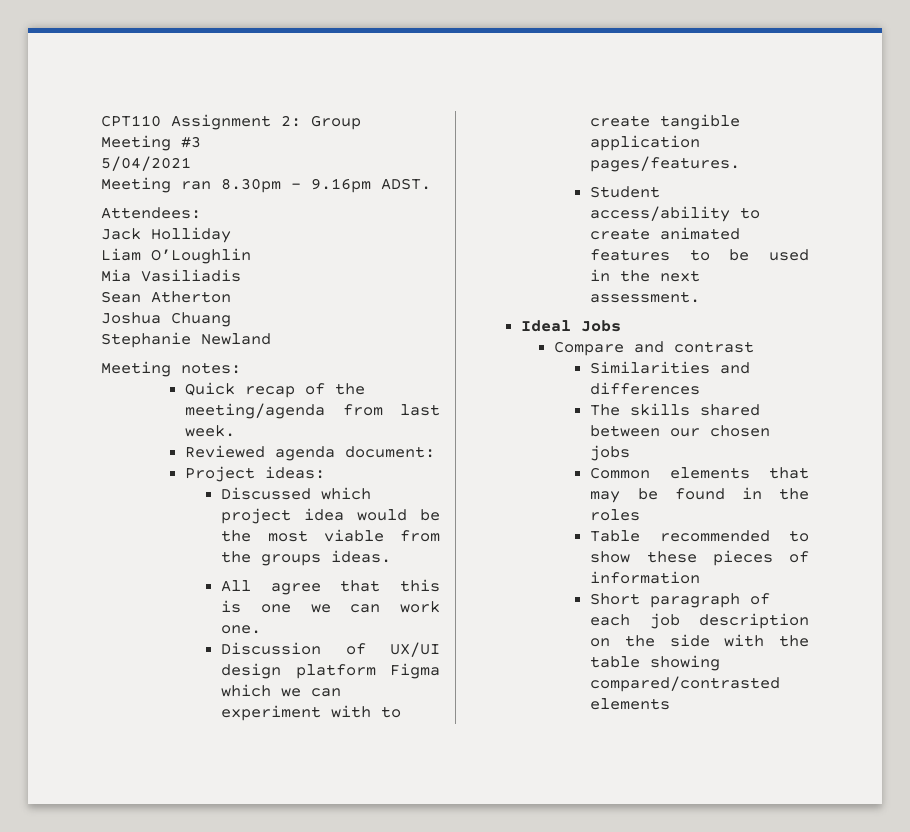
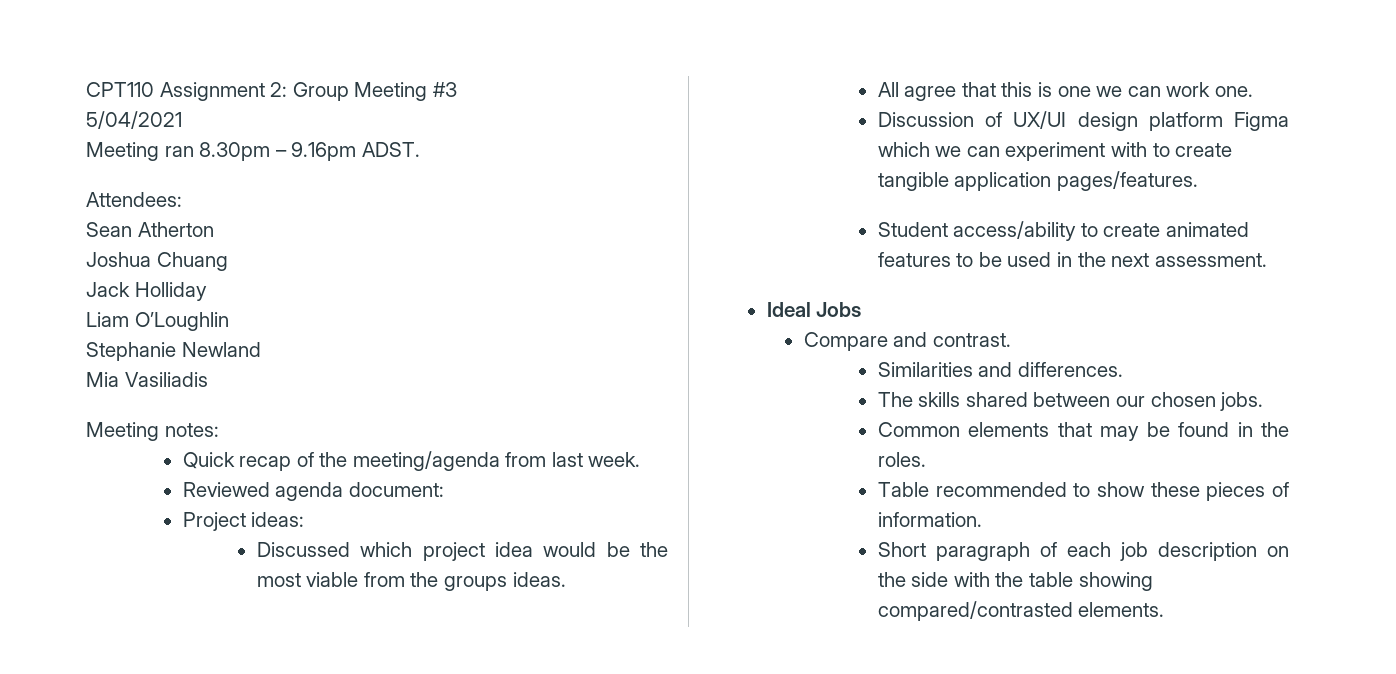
(201, 213) none -> [86,222,214,237] [86,252,228,271] // Sean Atherton // Joshua Chuang
(251, 256) none -> [86,342,261,361] // Stephanie Newland
[101,291,231,303] [101,312,231,327] [101,332,271,348] // Sean Atherton // Joshua Chuang // Stephanie Newland -> (208, 379) none
[674,341,755,353] contrast -> [932,333,1011,347] contrast.
[590,382,701,395] differences -> [1017,362,1123,377] differences.
[590,445,631,461] jobs -> [1220,392,1264,411] jobs.
[590,509,641,521] roles -> [877,452,926,467] roles.
[590,571,701,584] information -> [877,512,982,527] information.
[590,698,671,710] elements -> [1078,602,1165,617] elements.

